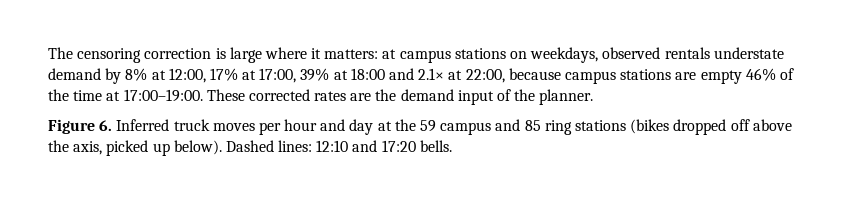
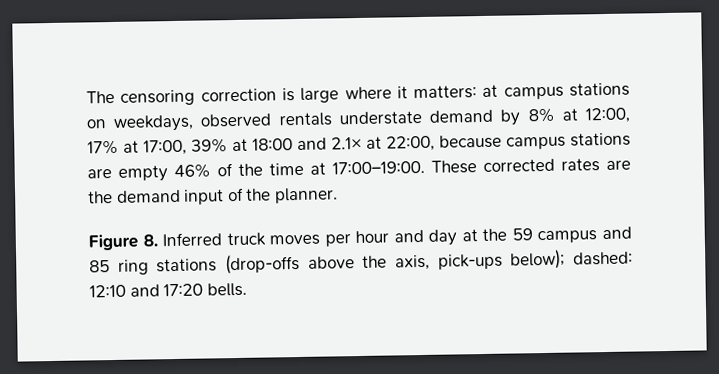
[99,120,113,131] 6. -> [142,234,158,247] 8.
[630,119,792,135] [48,140,313,156] (bikes dropped off above the axis, picked up below). Dashed lines: -> [225,249,633,275] (drop-offs above the axis, pick-ups below); dashed:

